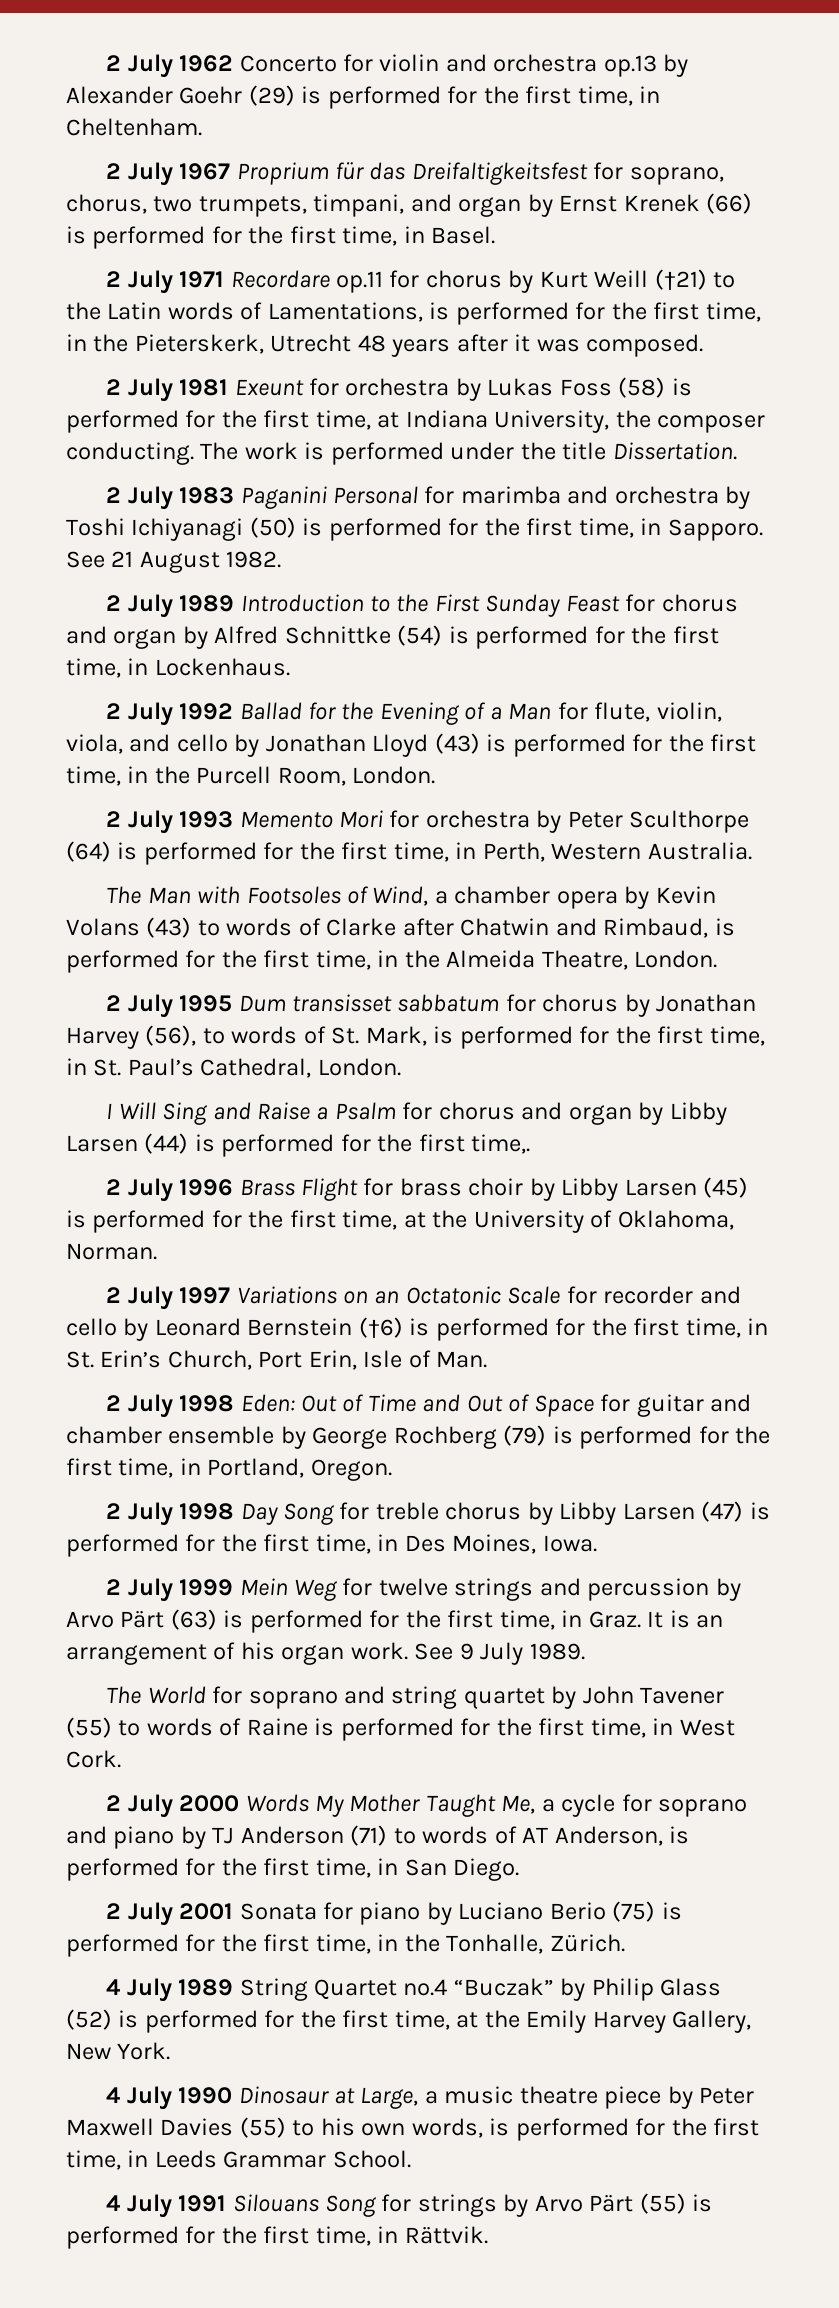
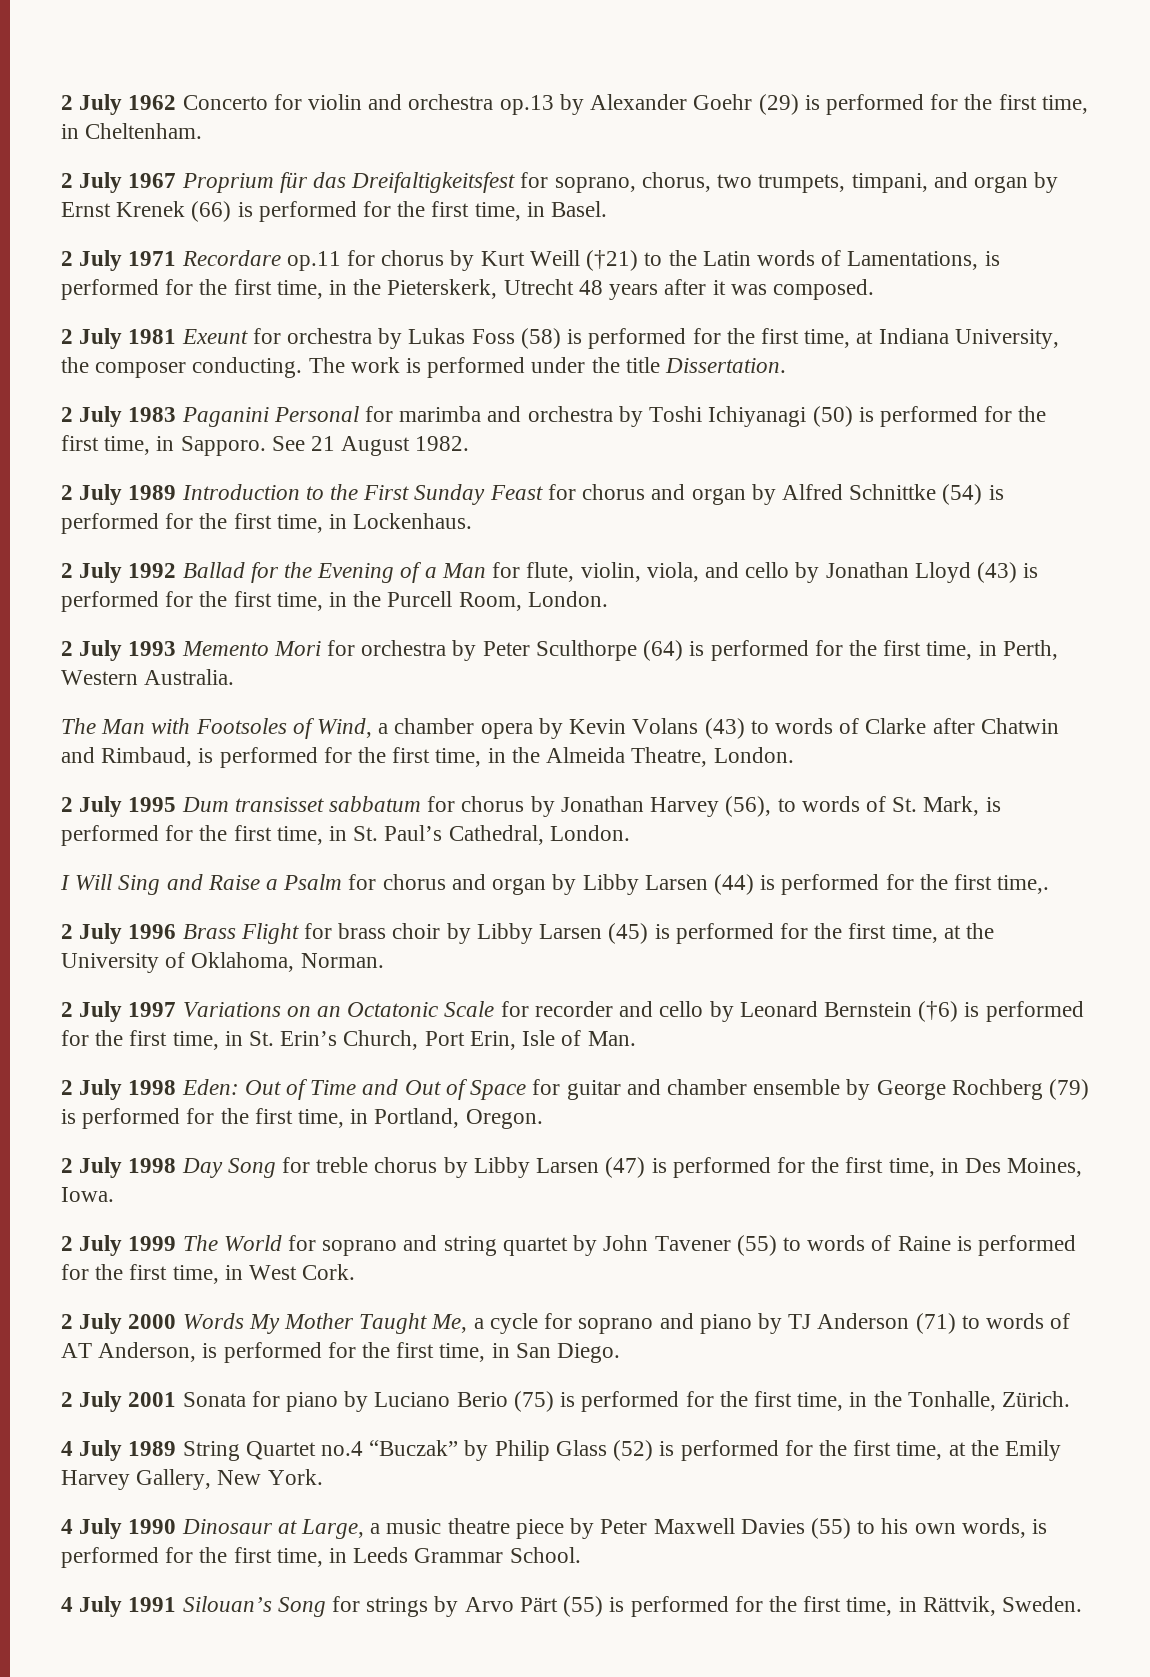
[239,1578,741,1601] [66,1609,724,1633] [66,1642,585,1665] Mein Weg for twelve strings and percussion by Arvo Pärt (63) is performed for the first time, in Graz. It is an arrangement of his organ work. See 9 July 1989. // -> (177, 1243) none
[232,2194,319,2212] Silouans -> [182,1596,272,1612] Silouan’s
[404,2226,488,2244] Rättvik. -> [922,1596,1082,1616] Rättvik, Sweden.

